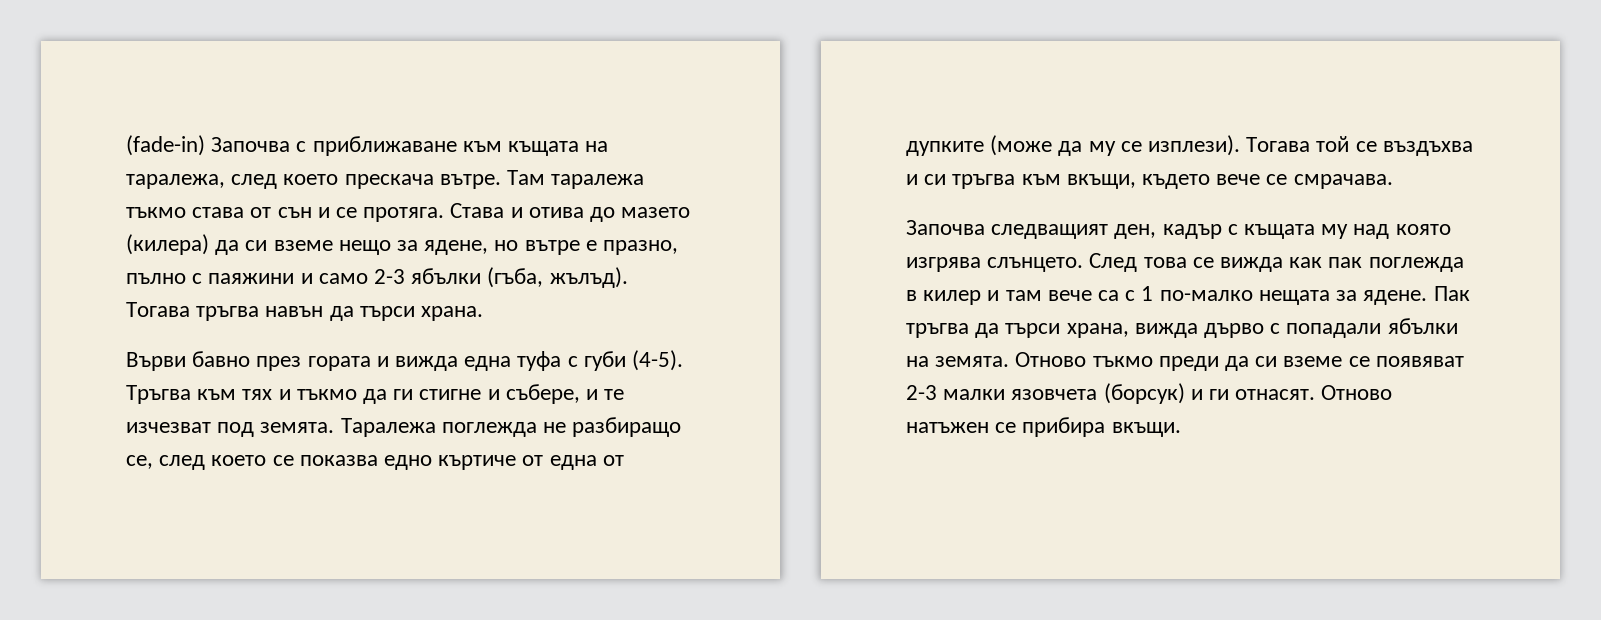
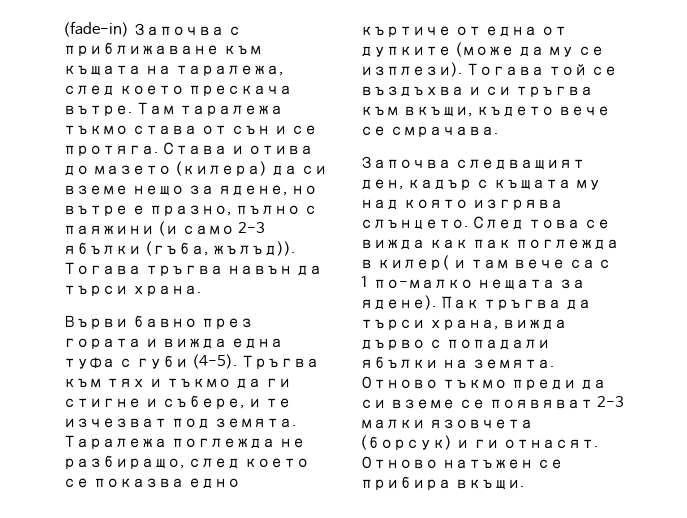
[300,273,313,284] и -> [157,221,178,236] (и
[549,267,628,288] жълъд). -> [211,241,295,256] жълъд)).
[572,417,682,437] [126,455,153,469] разбиращо се, -> [63,455,184,469] разбиращо,
[923,290,982,305] килер -> [376,255,449,270] килер(
[1363,290,1428,305] ядене. -> [360,295,436,310] ядене).

